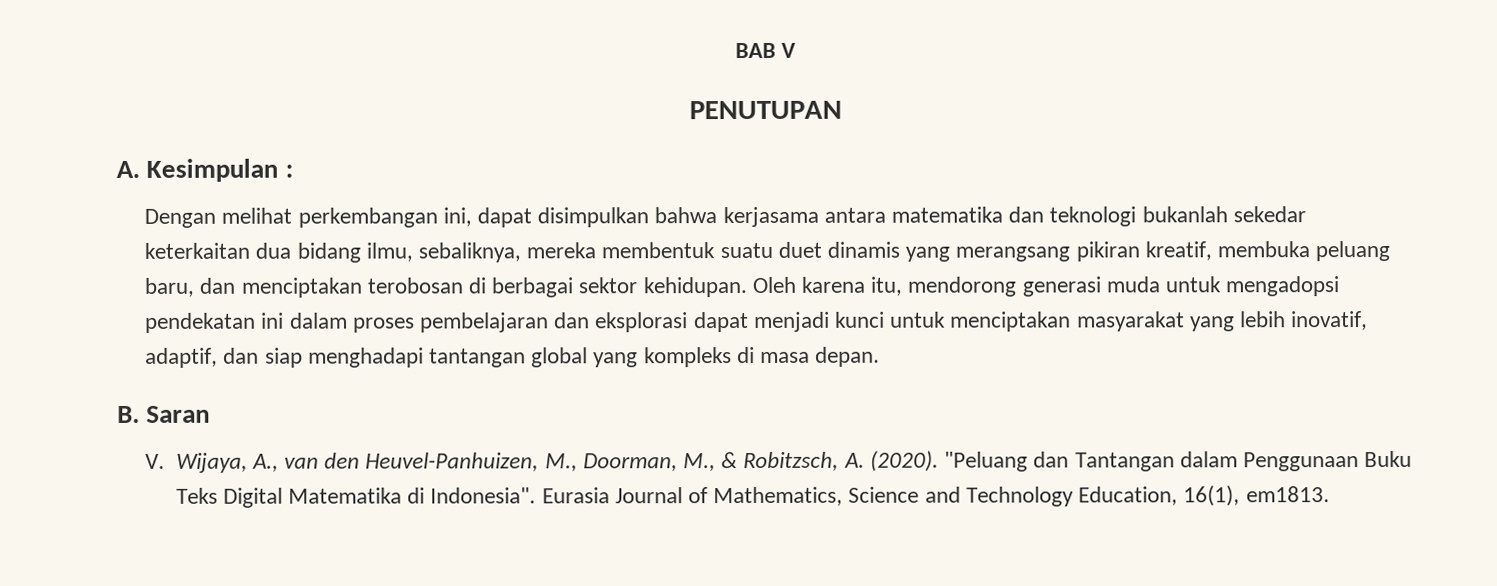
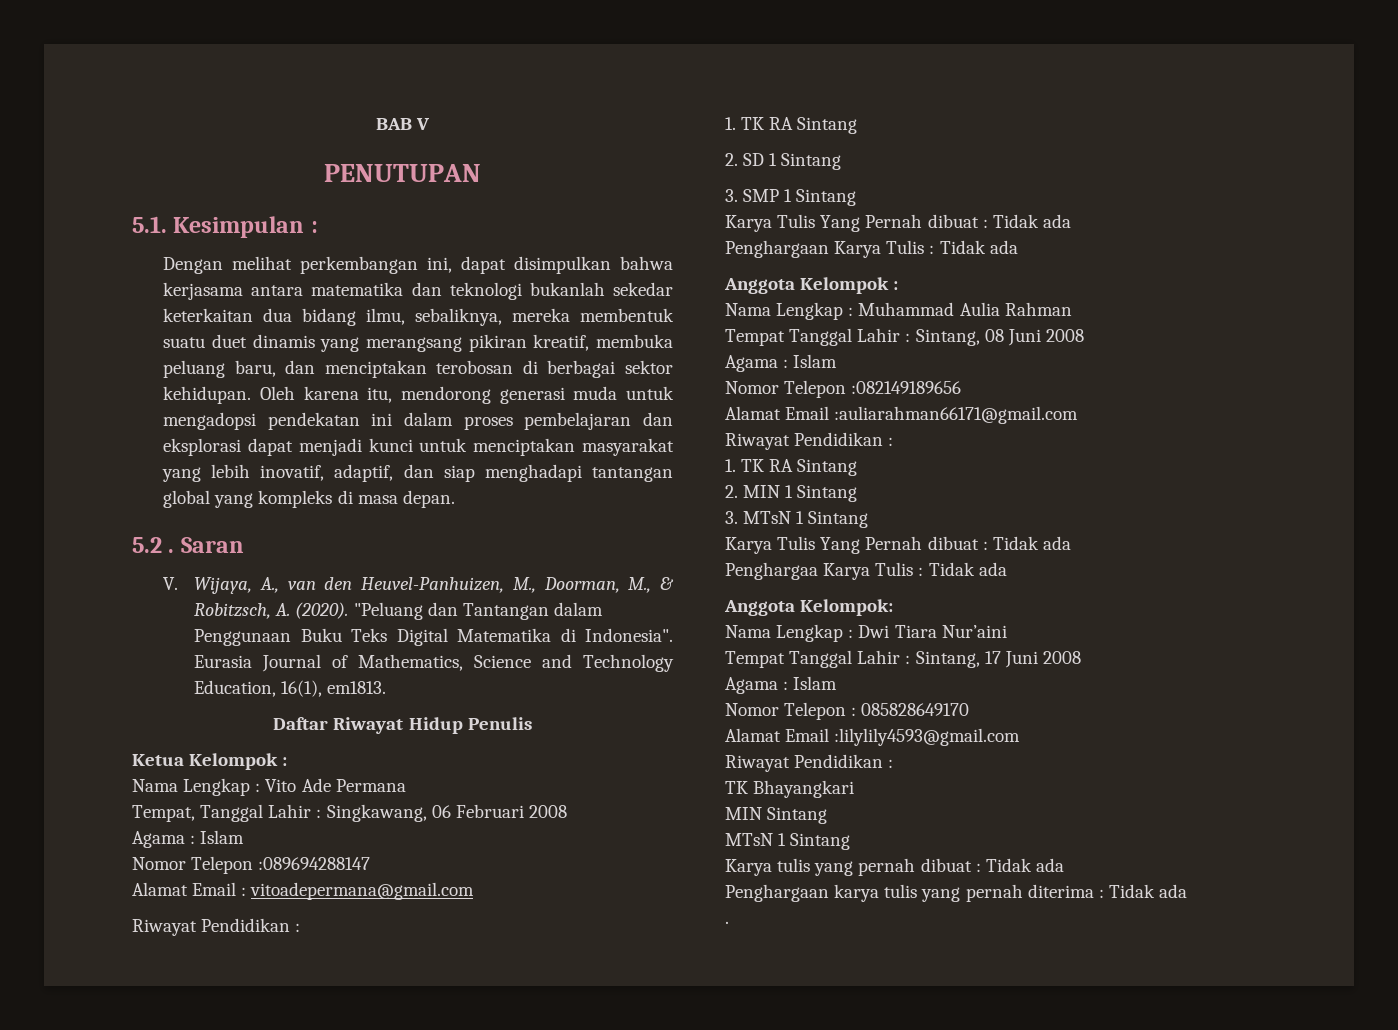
[116,160,140,178] A. -> [132,216,167,233] 5.1.
[117,405,140,423] B. -> [132,537,175,553] 5.2 .
(1330, 494) none -> [273,717,532,734] [132,753,288,770] [132,778,406,796] [132,804,567,822] [132,830,245,848] [132,856,371,874] [132,882,475,900] [132,918,301,936] [725,117,858,134] [725,153,842,170] [725,189,857,206] [725,214,1071,232] [725,240,1018,258] [724,277,899,294] [725,302,1072,320] [725,328,1084,346] [725,354,838,372] [725,380,962,398] [725,406,1079,424] [725,432,894,450] [725,459,858,476] [725,485,858,502] [725,511,869,528] [725,536,1071,554] [725,562,1007,580] [724,599,894,616] [725,624,1007,642] [725,650,1081,668] [725,676,838,694] [725,702,970,720] [725,728,1021,746] [725,754,894,772] [725,780,855,798] [725,807,828,824] [725,833,851,850] [725,858,1064,876] [725,884,1188,902] [725,921,729,924] // Daftar Riwayat Hidup Penulis // Ketua Kelompok : // Nama Lengkap : Vito Ade Permana // Tempat, Tanggal Lahir : Singkawang, 06 Februari 2008 // Agama : Islam // Nomor Telepon :089694288147 // Alamat Email : vitoadepermana@gmail.com // Riwayat Pendidikan : // 1. TK RA Sintang // 2. SD 1 Sintang // 3. SMP 1 Sintang // Karya Tulis Yang Pernah dibuat : Tidak ada // Penghargaan Karya Tulis : Tidak ada // Anggota Kelompok : // Nama Lengkap : Muhammad Aulia Rahman // Tempat Tanggal Lahir : Sintang, 08 Juni 2008 // Agama : Islam // Nomor Telepon :082149189656 // Alamat Email :auliarahman66171@gmail.com // Riwayat Pendidikan : // 1. TK RA Sintang // 2. MIN 1 Sintang // 3. MTsN 1 Sintang // Karya Tulis Yang Pernah dibuat : Tidak ada // Penghargaa Karya Tulis : Tidak ada // Anggota Kelompok: // Nama Lengkap : Dwi Tiara Nur’aini // Tempat Tanggal Lahir : Sintang, 17 Juni 2008 // Agama : Islam // Nomor Telepon : 085828649170 // Alamat Email :lilylily4593@gmail.com // Riwayat Pendidikan : // TK Bhayangkari // MIN Sintang // MTsN 1 Sintang // Karya tulis yang pernah dibuat : Tidak ada // Penghargaan karya tulis yang pernah diterima : Tidak ada // .

